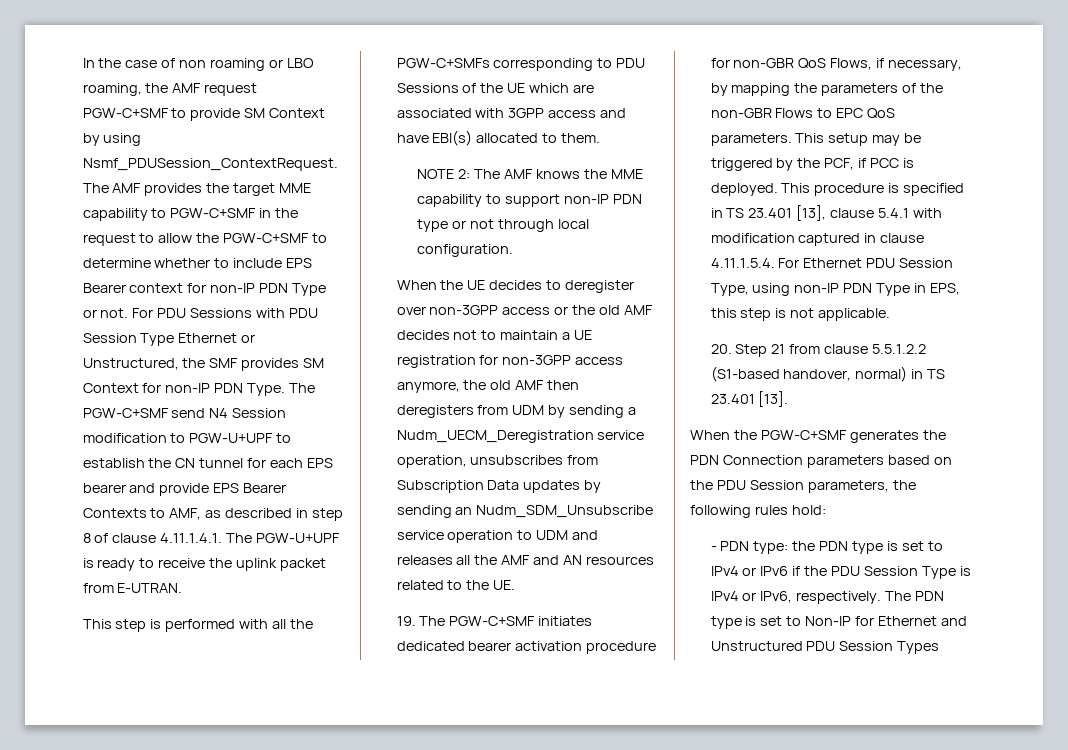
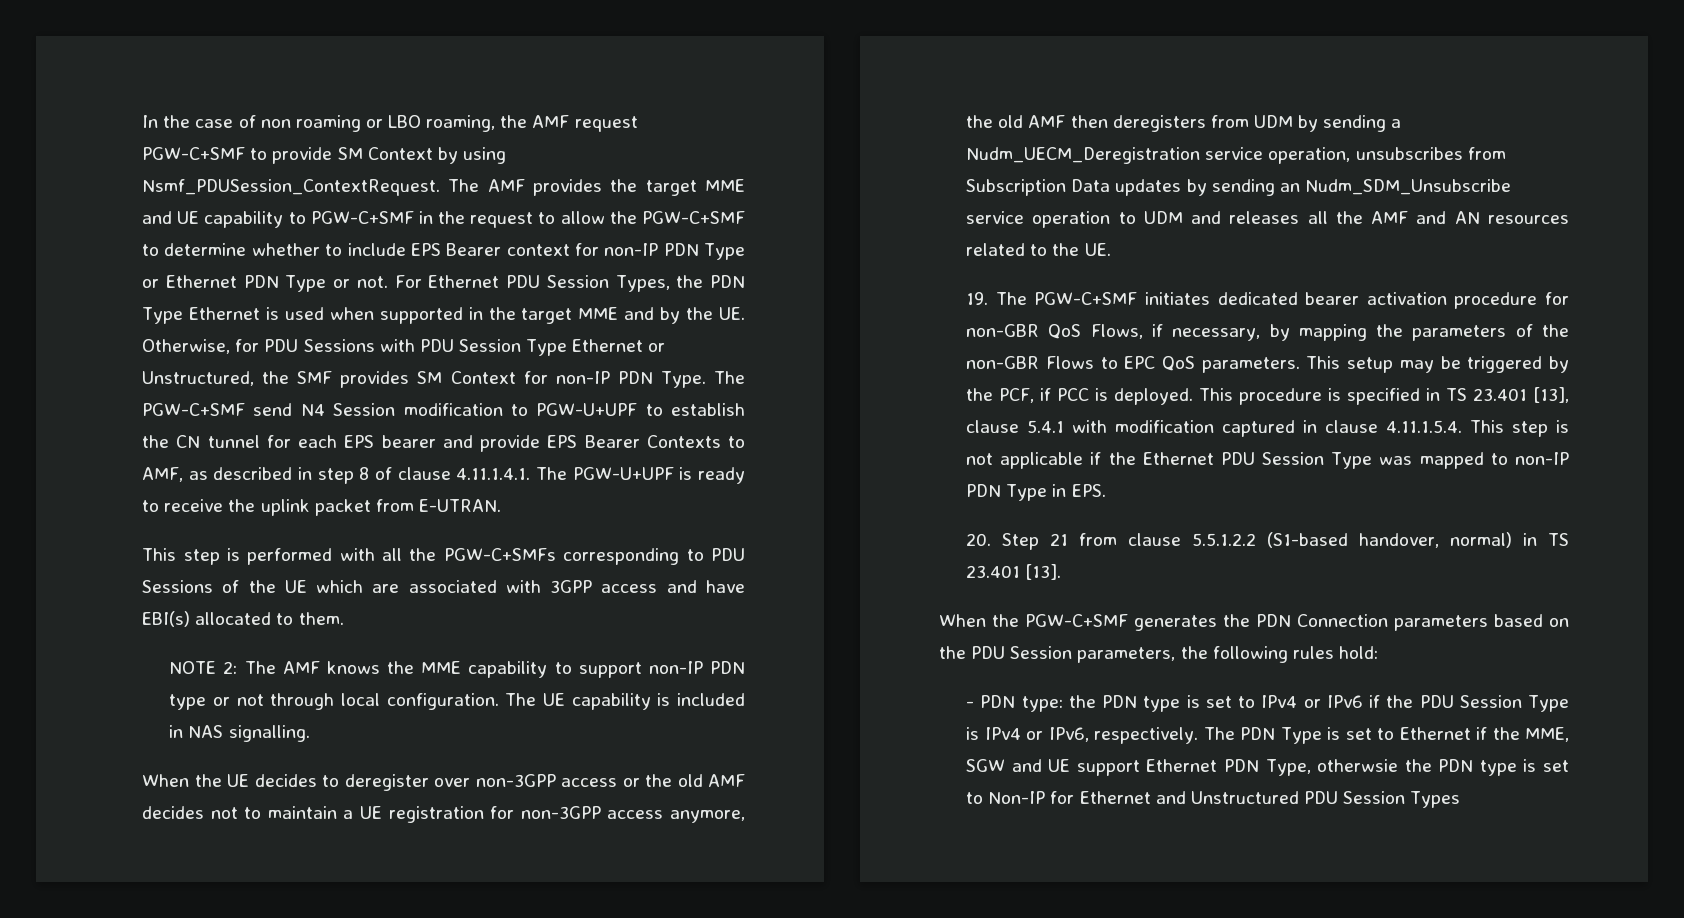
(312, 188) none -> [142,211,200,224] and UE
[100,308,154,318] not. For -> [165,275,745,292] [142,307,746,324] [142,339,260,354] Ethernet PDN Type or not. For Ethernet PDU Session Types, the PDN Type Ethernet is used when supported in the target MME and by the UE. Otherwise, for
(514, 250) none -> [505,693,746,710] [169,725,310,742] The UE capability is included in NAS signalling.
[778,258,954,268] [710,283,960,296] [710,308,891,321] For Ethernet PDU Session Type, using non-IP PDN Type in EPS, this step is not applicable. -> [1470,420,1569,437] [966,452,1569,469] [966,484,1106,501] This step is not applicable if the Ethernet PDU Session Type was mapped to non-IP PDN Type in EPS.
(945, 596) none -> [1280,727,1569,744] [966,759,1474,776] Type is set to Ethernet if the MME, SGW and UE support Ethernet PDN Type, otherwsie the PDN

